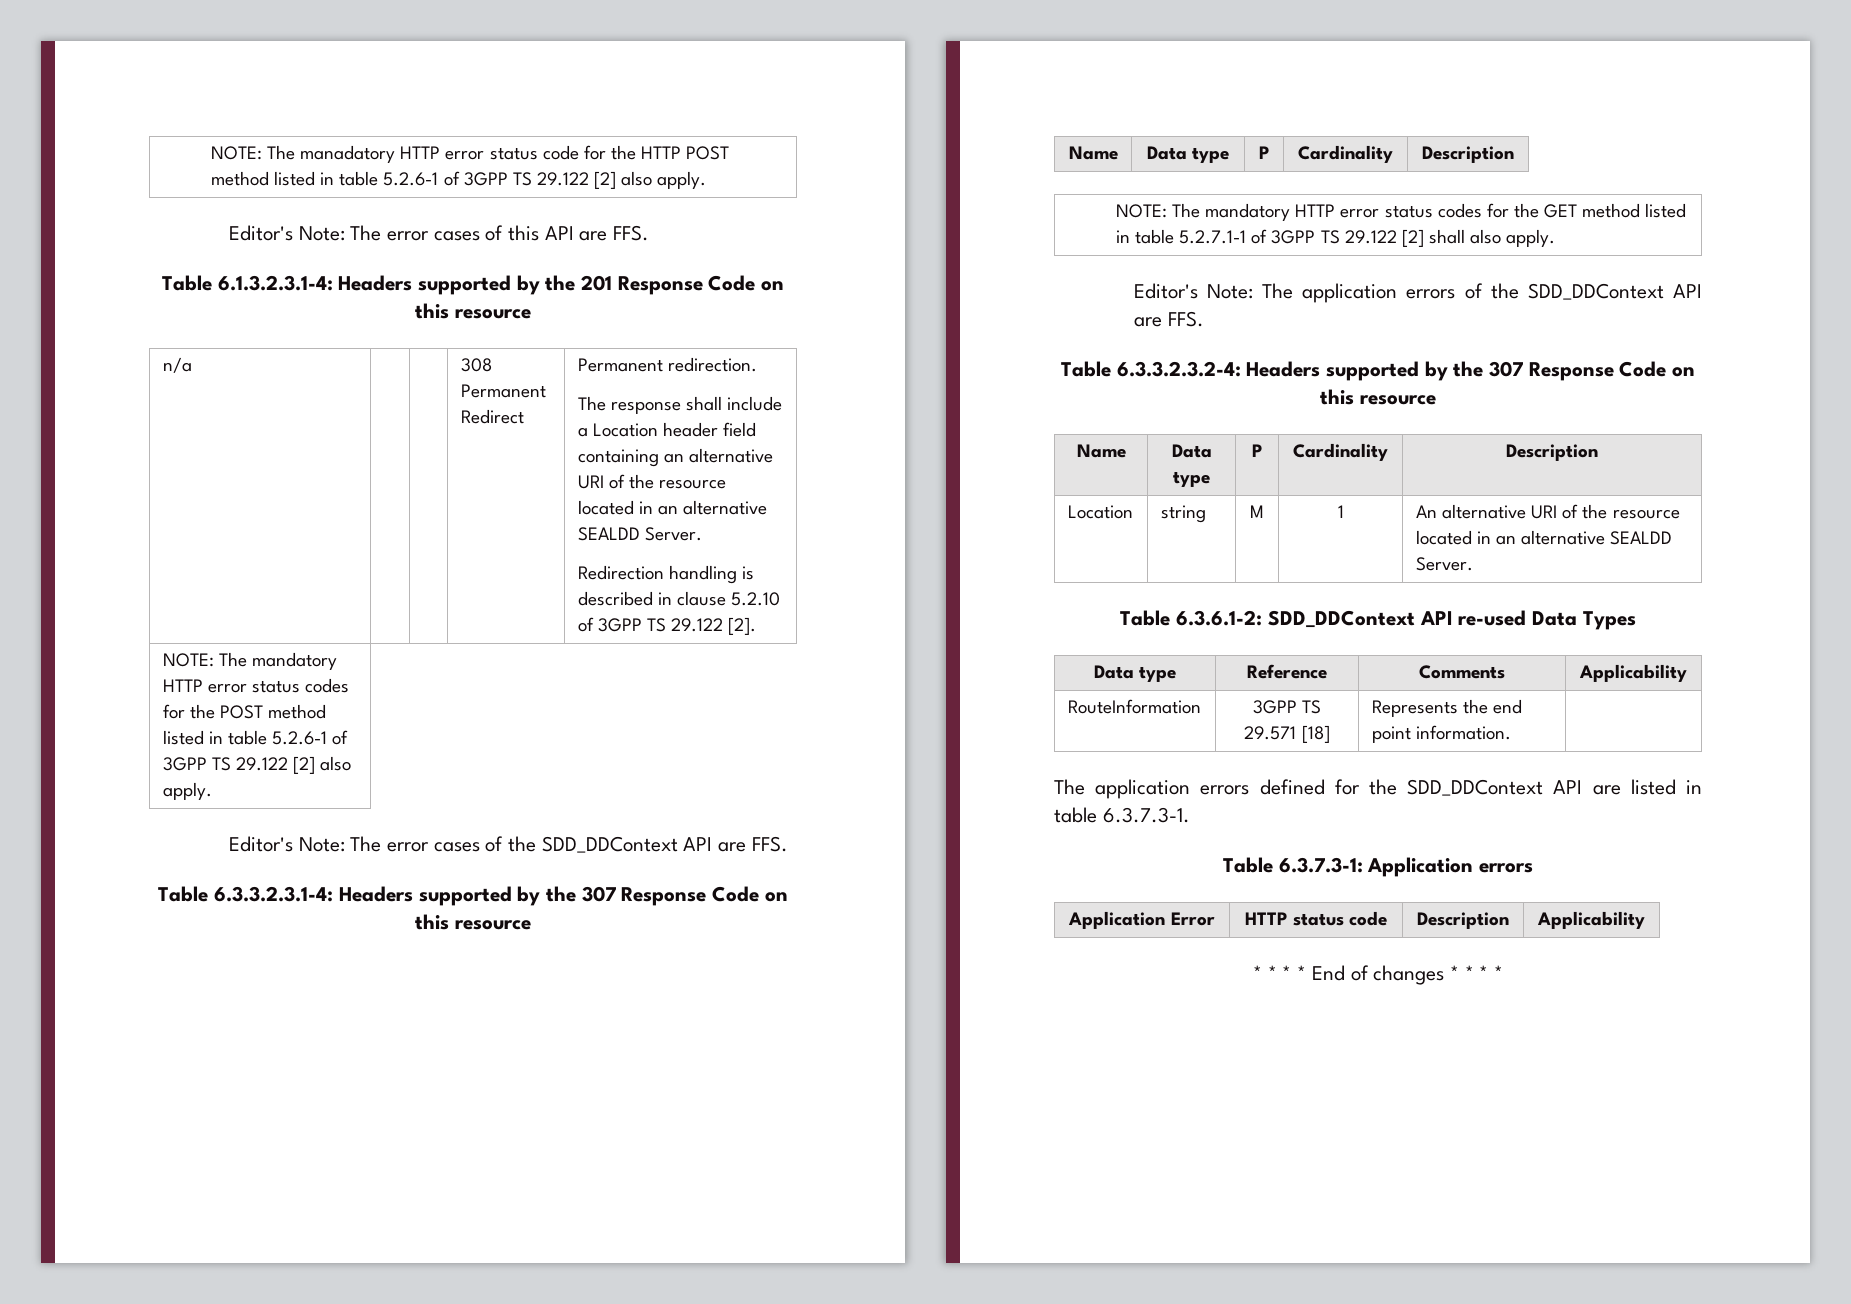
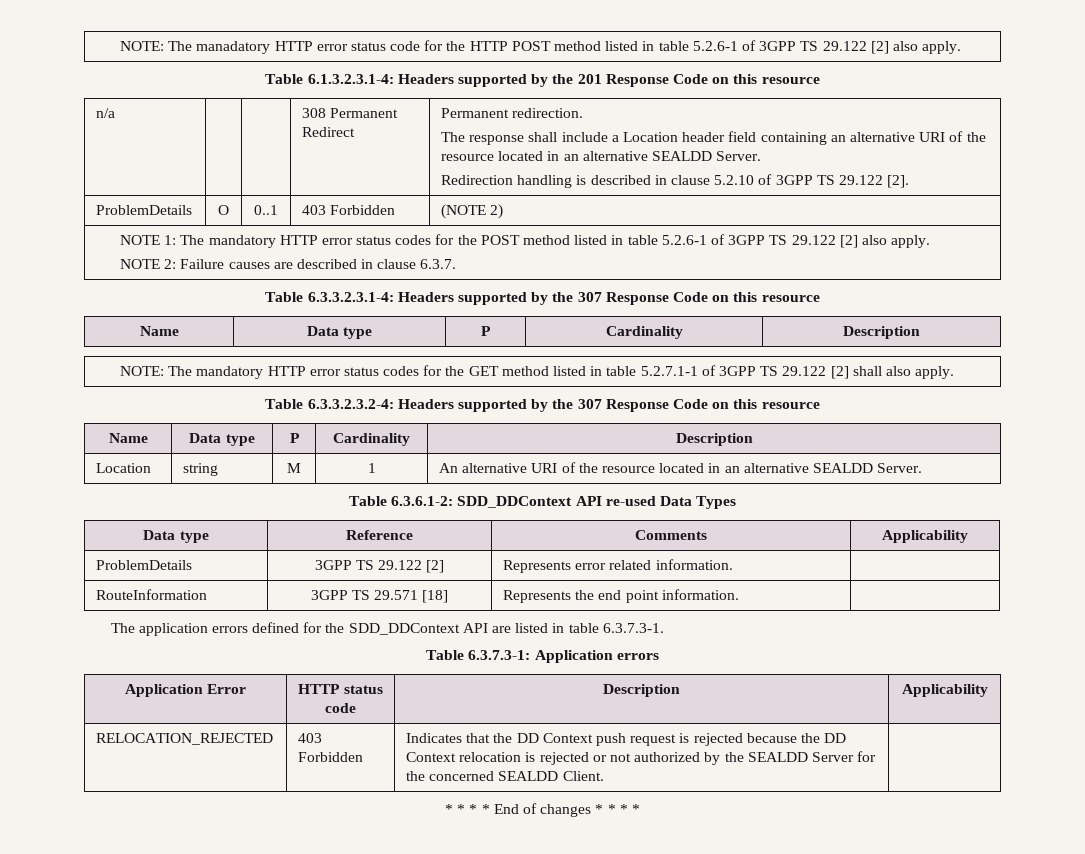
[228,225,649,241] // Editor's Note: The error cases of this API are FFS. -> (962, 47) none
[162,653,214,667] NOTE: -> [96,205,193,215] [218,205,229,215] [254,205,278,215] [302,205,396,215] [441,204,504,219] [119,235,177,245] ProblemDetails | O | 0..1 | 403 Forbidden | (NOTE 2) // NOTE 1:
[228,836,788,853] // Editor's Note: The error cases of the SDD_DDContext API are FFS. -> [119,259,457,269] // NOTE 2: Failure causes are described in clause 6.3.7.
[1133,283,1702,303] [1133,311,1204,327] // Editor's Note: The application errors of the SDD_DDContext API are FFS. -> (955, 372) none
(1687, 673) none -> [96,560,193,570] [314,560,445,573] [503,559,733,573] // ProblemDetails | 3GPP TS 29.122 [2] | Represents error related information. |
(1645, 920) none -> [96,733,274,745] [298,733,323,743] [298,752,364,762] [406,733,847,746] [406,751,877,765] [406,771,604,781] // RELOCATION_REJECTED | 403 Forbidden | Indicates that the DD Context push request is rejected because the DD Context relocation is rejected or not authorized by the SEALDD Server for the concerned SEALDD Client. |

